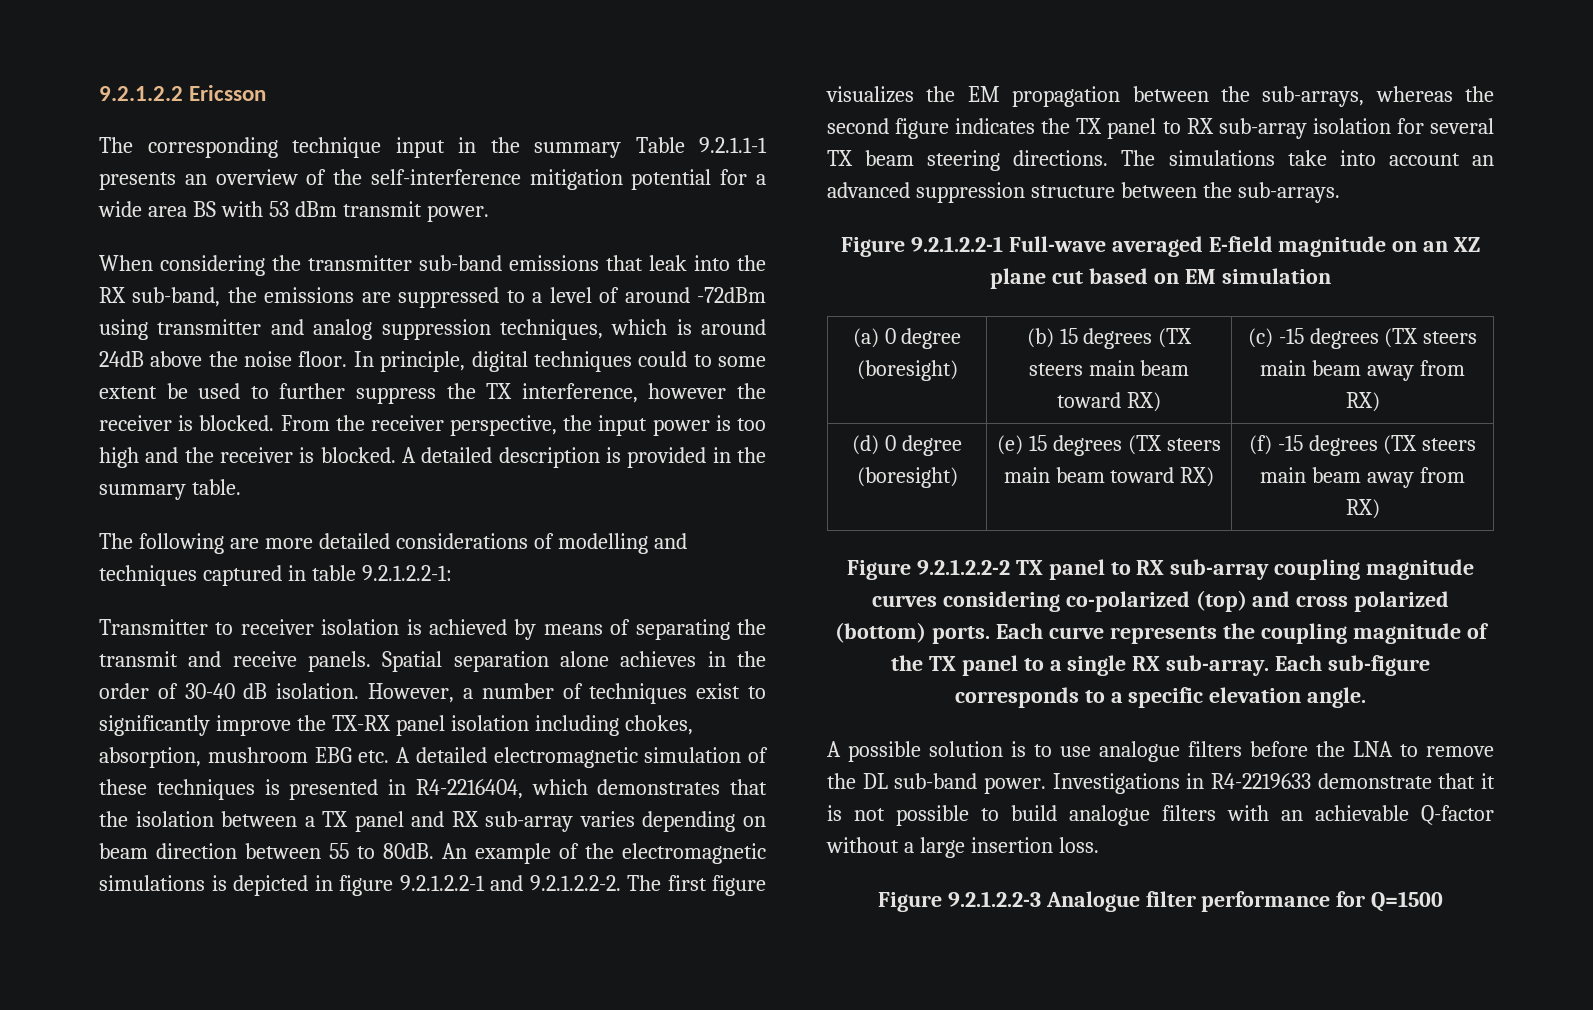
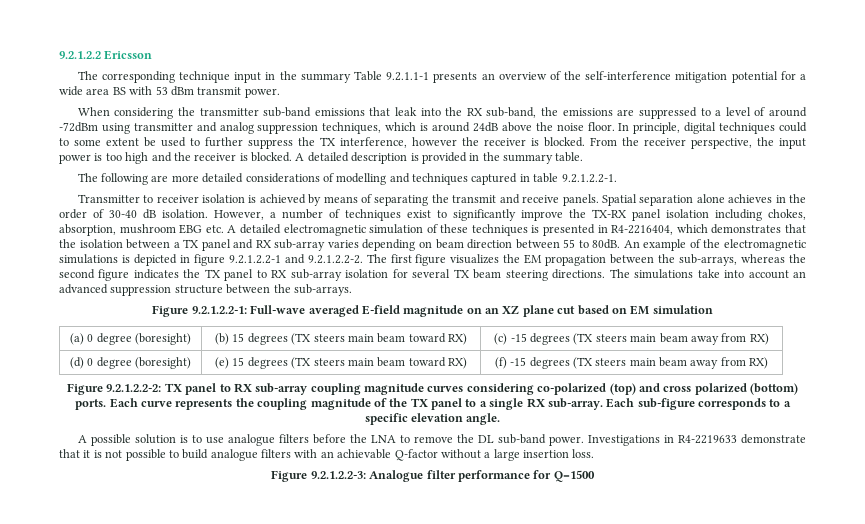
[361,565,452,581] 9.2.1.2.2-1: -> [561,174,617,183] 9.2.1.2.2-1.
[910,236,1003,252] 9.2.1.2.2-1 -> [191,306,247,314] 9.2.1.2.2-1:
[916,559,1010,575] 9.2.1.2.2-2 -> [106,384,162,392] 9.2.1.2.2-2:
[947,891,1041,907] 9.2.1.2.2-3 -> [310,471,366,479] 9.2.1.2.2-3:

